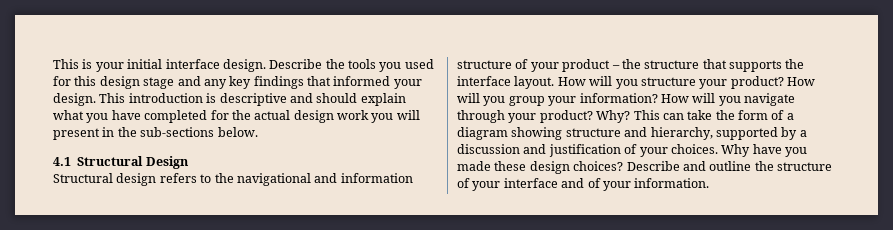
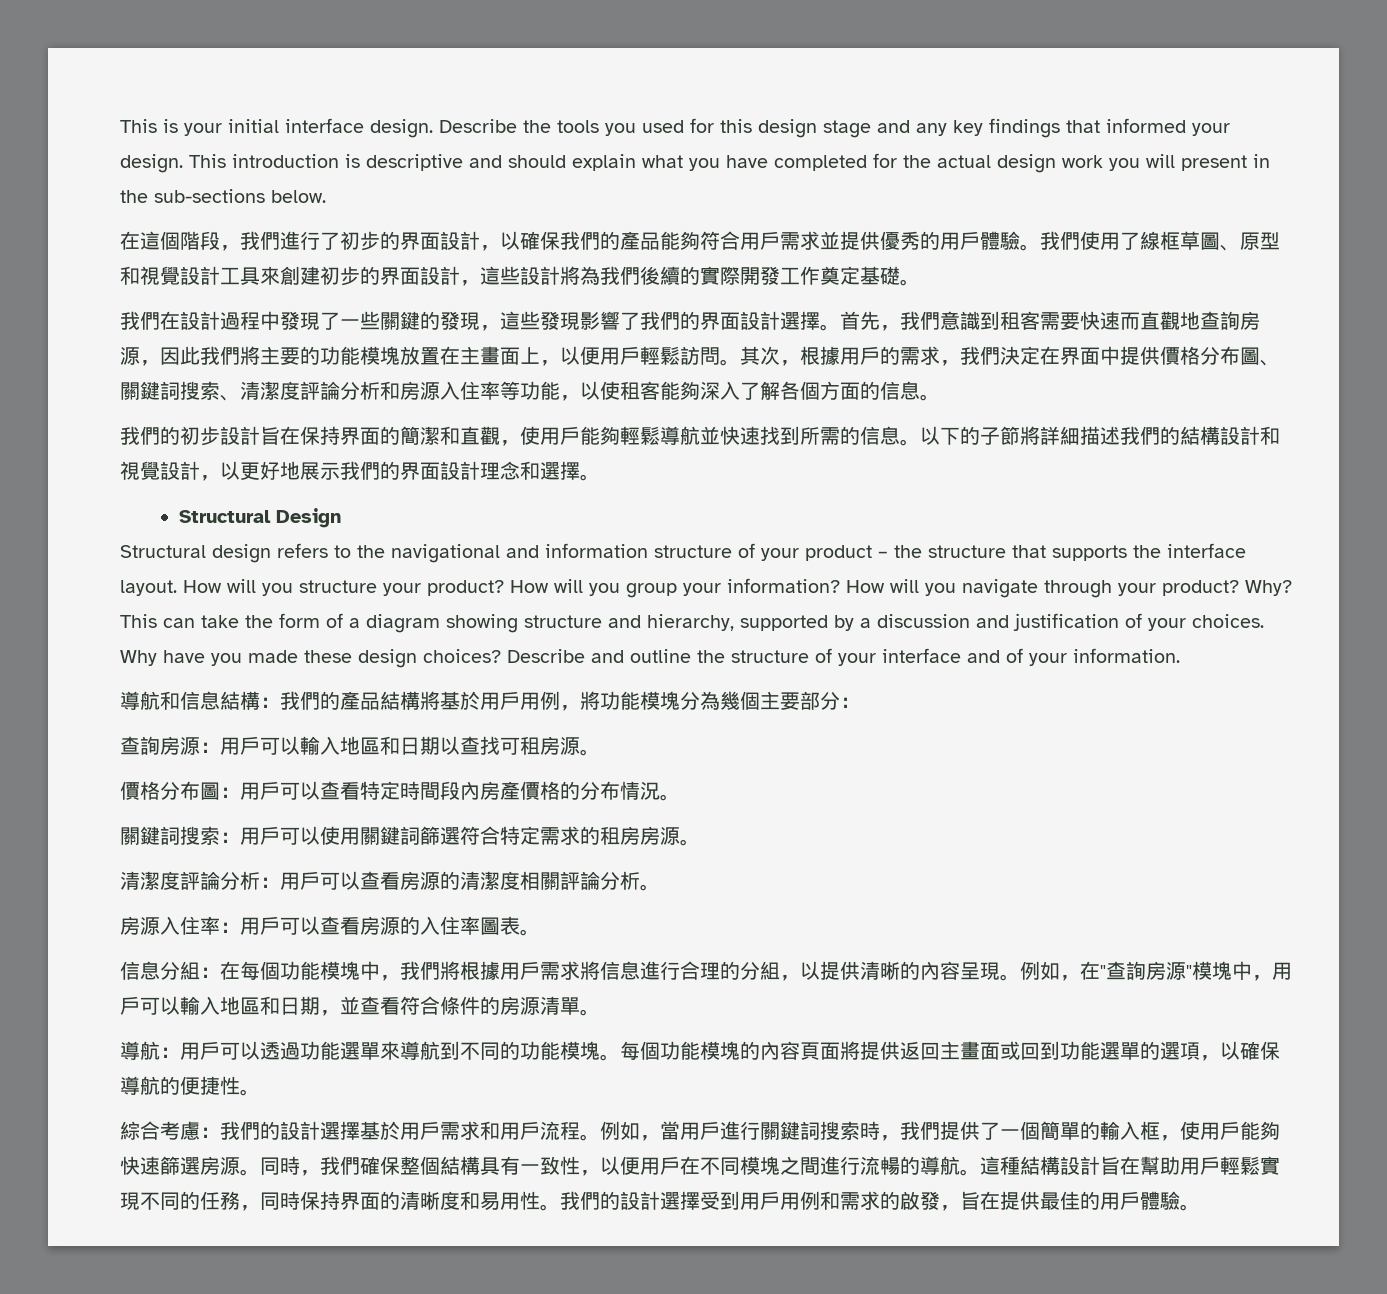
[53,157,71,166] 4.1 -> [120,231,1280,251] [120,266,920,286] [120,311,1260,331] [120,346,1280,366] [120,381,940,401] [120,426,1280,446] [120,461,600,481] 在這個階段，我們進行了初步的界面設計，以確保我們的產品能夠符合用戶需求並提供優秀的用戶體驗。我們使用了線框草圖、原型和視覺設計工具來創建初步的界面設計，這些設計將為我們後續的實際開發工作奠定基礎。 // 我們在設計過程中發現了一些關鍵的發現，這些發現影響了我們的界面設計選擇。首先，我們意識到租客需要快速而直觀地查詢房源，因此我們將主要的功能模塊放置在主畫面上，以便用戶輕鬆訪問。其次，根據用戶的需求，我們決定在界面中提供價格分布圖、關鍵詞搜索、清潔度評論分析和房源入住率等功能，以使租客能夠深入了解各個方面的信息。 // 我們的初步設計旨在保持界面的簡潔和直觀，使用戶能夠輕鬆導航並快速找到所需的信息。以下的子節將詳細描述我們的結構設計和視覺設計，以更好地展示我們的界面設計理念和選擇。 //
(710, 183) none -> [120,691,860,711] [120,736,600,756] [120,781,680,801] [120,826,700,846] [120,871,660,891] [120,916,540,936] [120,961,1292,981] [120,996,600,1016] [120,1041,1280,1061] [120,1076,260,1096] [120,1121,1280,1141] [120,1156,1280,1176] [120,1191,1200,1211] // 導航和信息結構：我們的產品結構將基於用戶用例，將功能模塊分為幾個主要部分： // 查詢房源：用戶可以輸入地區和日期以查找可租房源。 // 價格分布圖：用戶可以查看特定時間段內房產價格的分布情況。 // 關鍵詞搜索：用戶可以使用關鍵詞篩選符合特定需求的租房房源。 // 清潔度評論分析：用戶可以查看房源的清潔度相關評論分析。 // 房源入住率：用戶可以查看房源的入住率圖表。 // 信息分組：在每個功能模塊中，我們將根據用戶需求將信息進行合理的分組，以提供清晰的內容呈現。例如，在"查詢房源"模塊中，用戶可以輸入地區和日期，並查看符合條件的房源清單。 // 導航：用戶可以透過功能選單來導航到不同的功能模塊。每個功能模塊的內容頁面將提供返回主畫面或回到功能選單的選項，以確保導航的便捷性。 // 綜合考慮：我們的設計選擇基於用戶需求和用戶流程。例如，當用戶進行關鍵詞搜索時，我們提供了一個簡單的輸入框，使用戶能夠快速篩選房源。同時，我們確保整個結構具有一致性，以便用戶在不同模塊之間進行流暢的導航。這種結構設計旨在幫助用戶輕鬆實現不同的任務，同時保持界面的清晰度和易用性。我們的設計選擇受到用戶用例和需求的啟發，旨在提供最佳的用戶體驗。

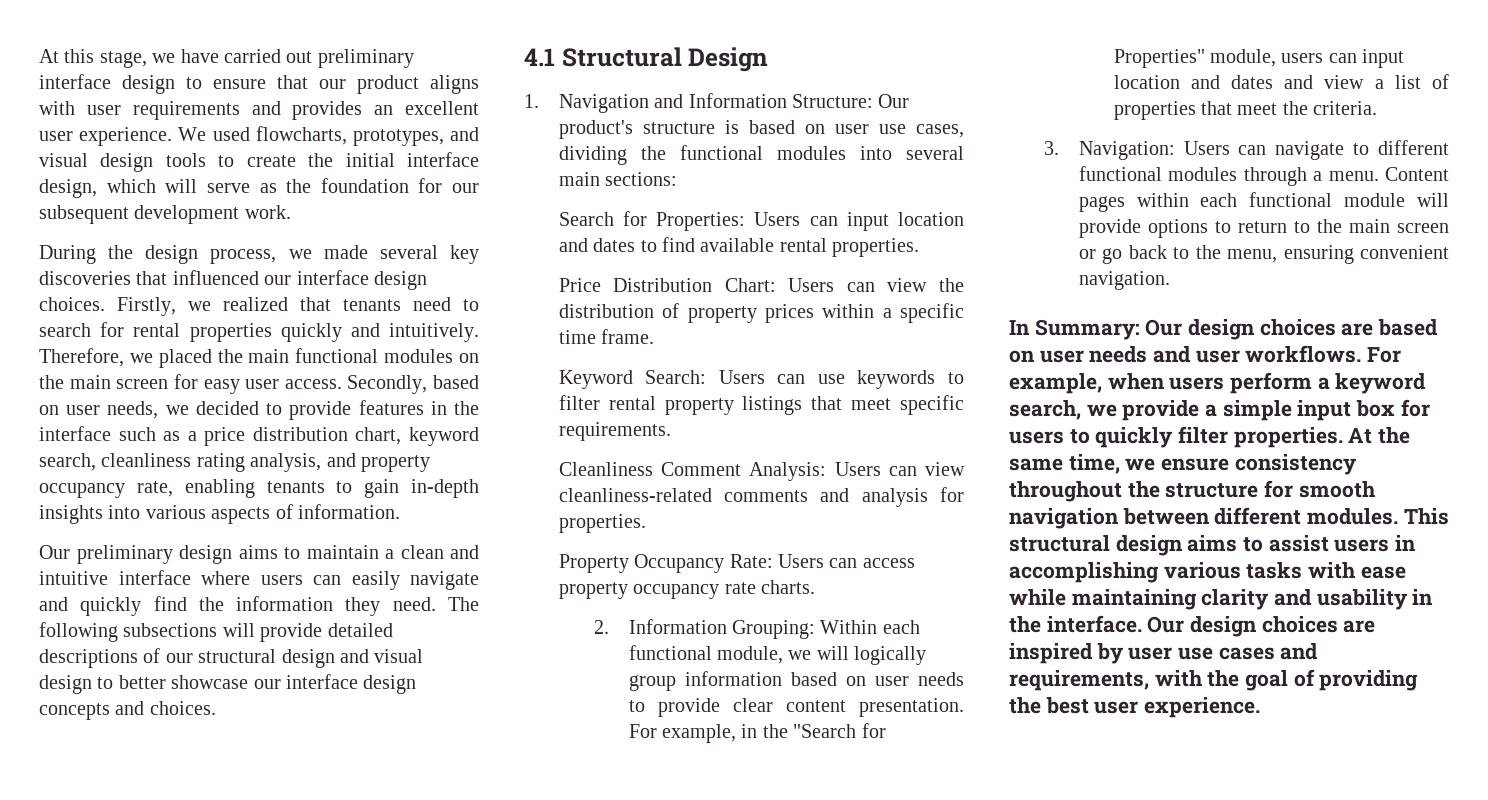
[120,118,1230,138] [120,153,1270,173] [120,189,326,203] [120,231,1280,251] [120,266,920,286] [120,311,1260,331] [120,346,1280,366] [120,381,940,401] [120,426,1280,446] [120,461,600,481] [179,508,342,528] [120,543,1246,563] [120,578,1292,598] [120,613,1264,633] [120,648,1180,668] [120,691,860,711] [120,736,600,756] [120,781,680,801] [120,826,700,846] [120,871,660,891] [120,916,540,936] [120,961,1292,981] [120,996,600,1016] [120,1041,1280,1061] [120,1076,260,1096] [120,1121,1280,1141] [120,1156,1280,1176] [120,1191,1200,1211] This is your initial interface design. Describe the tools you used for this design stage and any key findings that informed your design. This introduction is descriptive and should explain what you have completed for the actual design work you will present in the sub-sections below. // 在這個階段，我們進行了初步的界面設計，以確保我們的產品能夠符合用戶需求並提供優秀的用戶體驗。我們使用了線框草圖、原型和視覺設計工具來創建初步的界面設計，這些設計將為我們後續的實際開發工作奠定基礎。 // 我們在設計過程中發現了一些關鍵的發現，這些發現影響了我們的界面設計選擇。首先，我們意識到租客需要快速而直觀地查詢房源，因此我們將主要的功能模塊放置在主畫面上，以便用戶輕鬆訪問。其次，根據用戶的需求，我們決定在界面中提供價格分布圖、關鍵詞搜索、清潔度評論分析和房源入住率等功能，以使租客能夠深入了解各個方面的信息。 // 我們的初步設計旨在保持界面的簡潔和直觀，使用戶能夠輕鬆導航並快速找到所需的信息。以下的子節將詳細描述我們的結構設計和視覺設計，以更好地展示我們的界面設計理念和選擇。 // Structural Design // Structural design refers to the navigational and information structure of your product – the structure that supports the interface layout. How will you structure your product? How will you group your information? How will you navigate through your product? Why? This can take the form of a diagram showing structure and hierarchy, supported by a discussion and justification of your choices. Why have you made these design choices? Describe and outline the structure of your interface and of your information. // 導航和信息結構：我們的產品結構將基於用戶用例，將功能模塊分為幾個主要部分： // 查詢房源：用戶可以輸入地區和日期以查找可租房源。 // 價格分布圖：用戶可以查看特定時間段內房產價格的分布情況。 // 關鍵詞搜索：用戶可以使用關鍵詞篩選符合特定需求的租房房源。 // 清潔度評論分析：用戶可以查看房源的清潔度相關評論分析。 // 房源入住率：用戶可以查看房源的入住率圖表。 // 信息分組：在每個功能模塊中，我們將根據用戶需求將信息進行合理的分組，以提供清晰的內容呈現。例如，在"查詢房源"模塊中，用戶可以輸入地區和日期，並查看符合條件的房源清單。 // 導航：用戶可以透過功能選單來導航到不同的功能模塊。每個功能模塊的內容頁面將提供返回主畫面或回到功能選單的選項，以確保導航的便捷性。 // 綜合考慮：我們的設計選擇基於用戶需求和用戶流程。例如，當用戶進行關鍵詞搜索時，我們提供了一個簡單的輸入框，使用戶能夠快速篩選房源。同時，我們確保整個結構具有一致性，以便用戶在不同模塊之間進行流暢的導航。這種結構設計旨在幫助用戶輕鬆實現不同的任務，同時保持界面的清晰度和易用性。我們的設計選擇受到用戶用例和需求的啟發，旨在提供最佳的用戶體驗。 -> [39,49,414,68] [39,74,479,94] [39,101,479,120] [39,126,479,146] [39,152,479,172] [39,178,479,198] [39,205,291,224] [39,245,480,264] [39,270,427,290] [39,297,479,316] [39,322,479,342] [39,348,479,368] [39,374,479,394] [39,400,480,420] [39,426,479,446] [39,453,430,472] [39,479,479,498] [39,504,400,524] [39,545,479,564] [39,570,479,590] [39,596,479,616] [39,622,393,642] [39,648,424,668] [39,674,417,694] [39,701,216,720] [524,47,769,72] [524,93,910,113] [558,120,964,139] [558,145,964,165] [558,172,678,186] [558,211,964,231] [558,237,920,257] [558,278,964,292] [558,303,964,323] [558,329,655,344] [558,370,964,389] [558,395,964,415] [558,422,671,441] [558,462,965,481] [558,487,964,507] [558,514,646,533] [558,554,915,573] [558,580,816,599] [593,619,920,639] [628,645,927,665] [628,671,964,691] [628,698,964,717] [628,723,886,743] [1113,49,1405,68] [1113,74,1449,89] [1113,101,1378,120] [1043,140,1449,160] [1078,166,1449,186] [1078,192,1449,212] [1078,219,1449,238] [1078,245,1449,264] [1078,271,1170,290] [1009,319,1439,340] [1009,345,1402,363] [1009,372,1427,394] [1009,399,1430,421] [1009,426,1411,448] [1009,454,1357,475] [1009,480,1376,502] [1009,507,1449,529] [1009,535,1417,556] [1009,562,1406,583] [1009,589,1434,610] [1009,615,1376,637] [1009,643,1319,664] [1009,669,1419,691] [1009,697,1261,718] At this stage, we have carried out preliminary interface design to ensure that our product aligns with user requirements and provides an excellent user experience. We used flowcharts, prototypes, and visual design tools to create the initial interface design, which will serve as the foundation for our subsequent development work. // During the design process, we made several key discoveries that influenced our interface design choices. Firstly, we realized that tenants need to search for rental properties quickly and intuitively. Therefore, we placed the main functional modules on the main screen for easy user access. Secondly, based on user needs, we decided to provide features in the interface such as a price distribution chart, keyword search, cleanliness rating analysis, and property occupancy rate, enabling tenants to gain in-depth insights into various aspects of information. // Our preliminary design aims to maintain a clean and intuitive interface where users can easily navigate and quickly find the information they need. The following subsections will provide detailed descriptions of our structural design and visual design to better showcase our interface design concepts and choices. // 4.1 Structural Design // 1. Navigation and Information Structure: Our product's structure is based on user use cases, dividing the functional modules into several main sections: // Search for Properties: Users can input location and dates to find available rental properties. // Price Distribution Chart: Users can view the distribution of property prices within a specific time frame. // Keyword Search: Users can use keywords to filter rental property listings that meet specific requirements. // Cleanliness Comment Analysis: Users can view cleanliness-related comments and analysis for properties. // Property Occupancy Rate: Users can access property occupancy rate charts. // 2. Information Grouping: Within each functional module, we will logically group information based on user needs to provide clear content presentation. For example, in the "Search for Properties" module, users can input location and dates and view a list of properties that meet the criteria. // 3. Navigation: Users can navigate to different functional modules through a menu. Content pages within each functional module will provide options to return to the main screen or go back to the menu, ensuring convenient navigation. // In Summary: Our design choices are based on user needs and user workflows. For example, when users perform a keyword search, we provide a simple input box for users to quickly filter properties. At the same time, we ensure consistency throughout the structure for smooth navigation between different modules. This structural design aims to assist users in accomplishing various tasks with ease while maintaining clarity and usability in the interface. Our design choices are inspired by user use cases and requirements, with the goal of providing the best user experience.

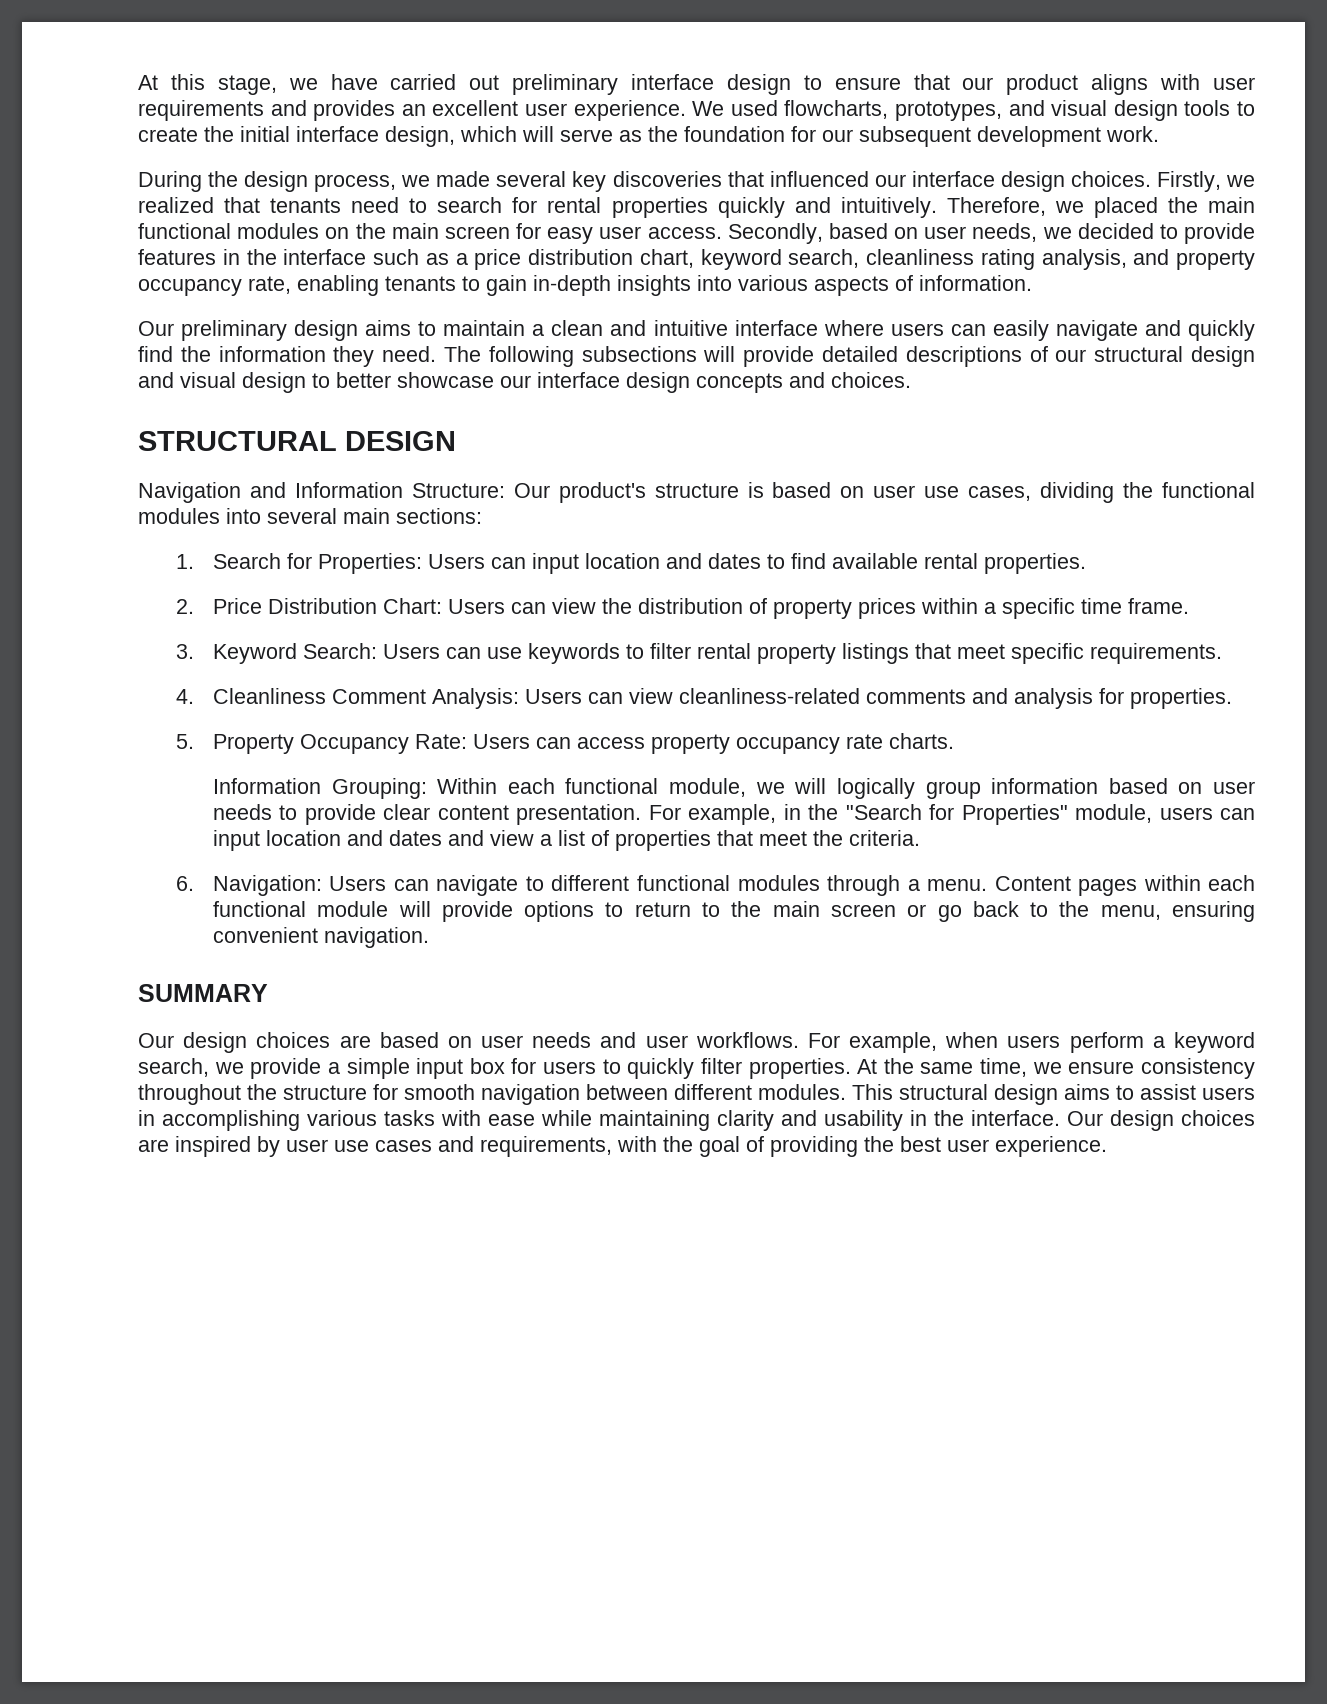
[524,47,769,72] [524,94,539,108] 4.1 Structural Design // 1. -> [138,431,456,451] STRUCTURAL DESIGN //
(678, 179) none -> [175,554,194,569] 1.
(920, 247) none -> [175,599,194,614] 2.
(655, 336) none -> [175,644,194,659] 3.
(671, 431) none -> [175,689,194,704] 4.
(646, 523) none -> [175,734,194,749] 5.
[593,620,609,634] 2. -> (954, 741) none
[1043,141,1059,155] 3. -> [175,876,194,891] 6.
[1009,319,1140,340] In Summary: -> [138,984,268,1002] SUMMARY //

